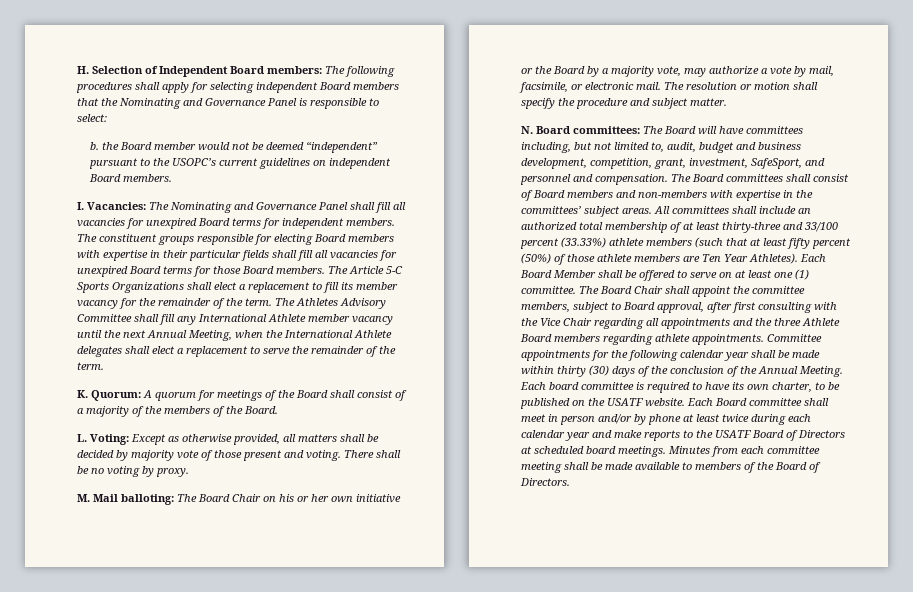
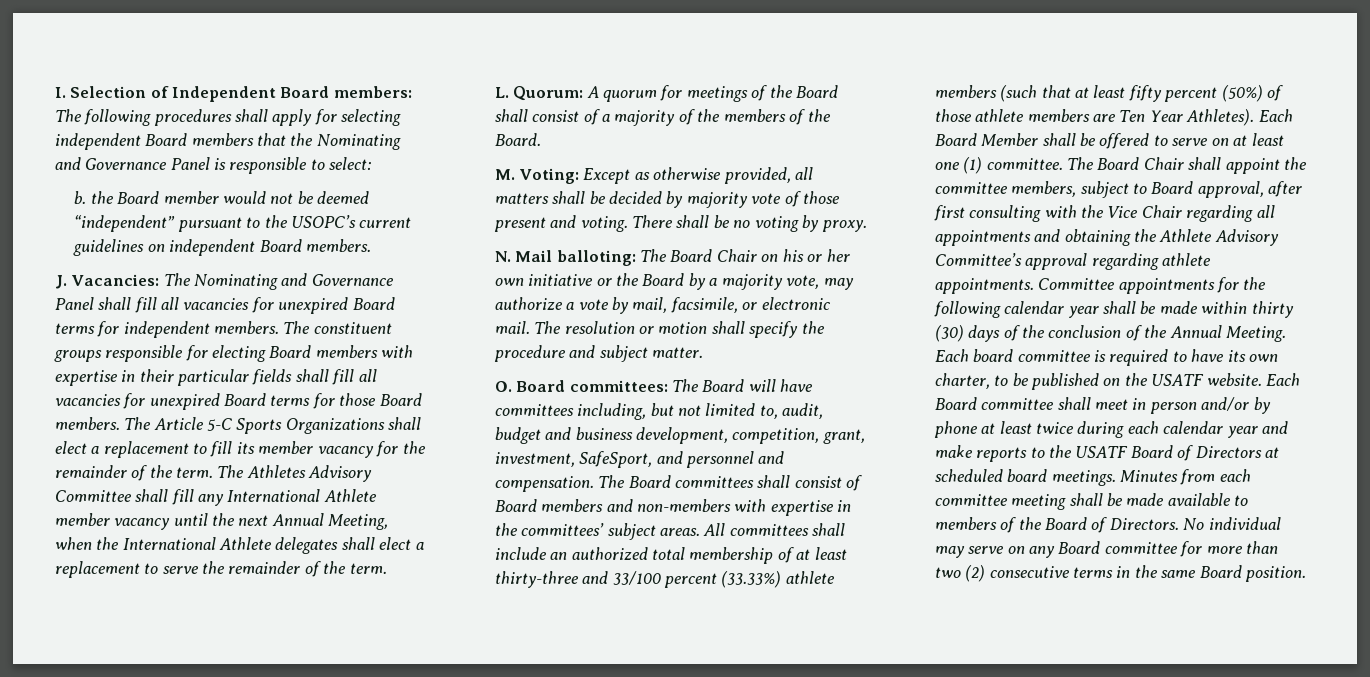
[76,66,89,74] H. -> [54,87,66,98] I.
[76,202,84,210] I. -> [54,275,67,289] J.
[76,390,88,398] K. -> [494,87,509,98] L.
[76,434,87,442] L. -> [494,169,515,180] M.
[76,494,90,502] M. -> [494,251,511,262] N.
[520,126,533,134] N. -> [494,381,512,392] O.
[754,318,840,326] [519,334,600,342] the three Athlete Board members -> [1064,229,1279,246] [934,253,1088,270] obtaining the Athlete Advisory Committee’s approval
(570, 482) none -> [1183,517,1281,530] [934,541,1279,558] [934,565,1307,582] No individual may serve on any Board committee for more than two (2) consecutive terms in the same Board position.

